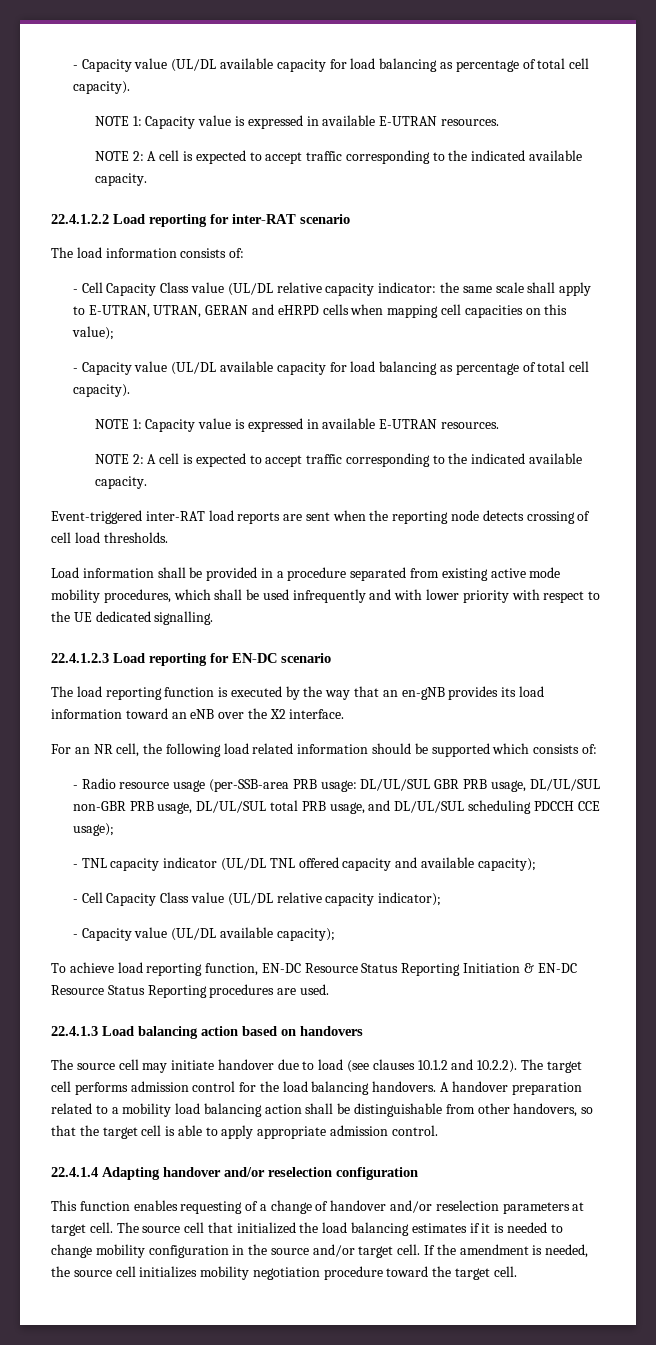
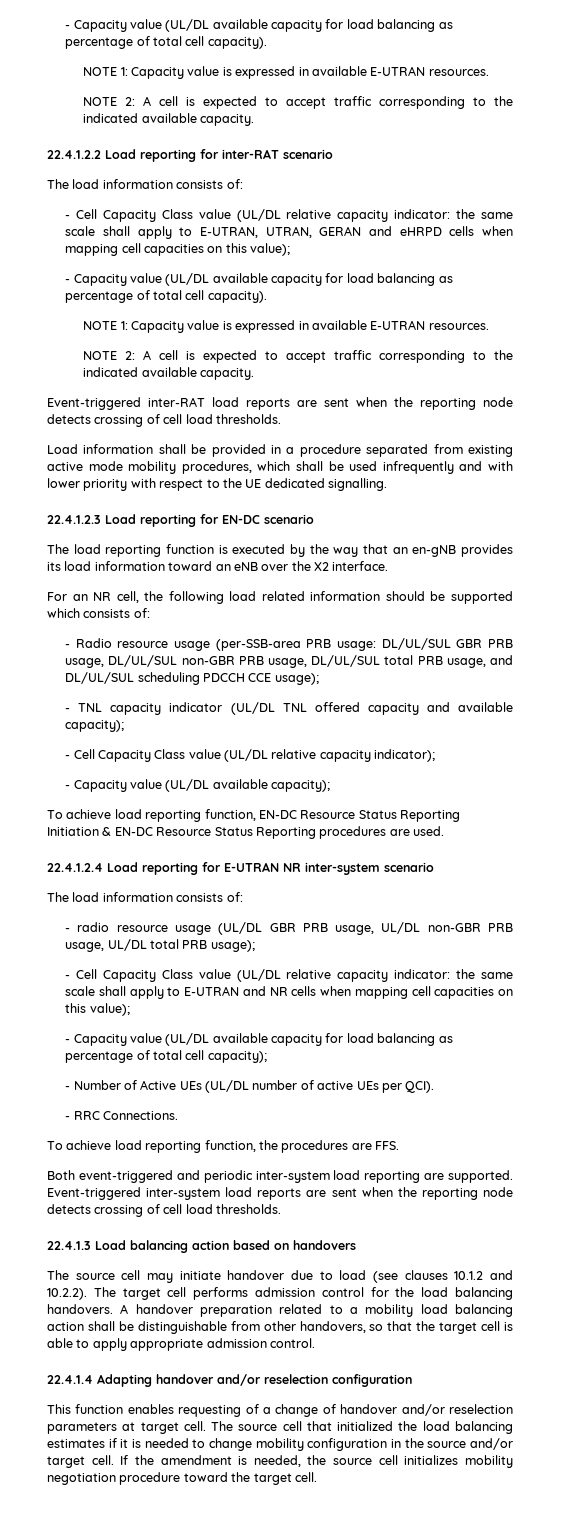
(329, 989) none -> [47,862,434,875] [47,892,243,902] [65,922,513,935] [65,939,255,952] [65,969,513,982] [65,986,513,999] [65,1003,130,1016] [65,1033,453,1046] [65,1050,267,1063] [65,1080,435,1093] [65,1111,178,1120] [47,1140,399,1153] [47,1170,513,1183] [47,1187,513,1200] [47,1204,281,1217] // 22.4.1.2.4 Load reporting for E-UTRAN NR inter-system scenario // The load information consists of: // - radio resource usage (UL/DL GBR PRB usage, UL/DL non-GBR PRB usage, UL/DL total PRB usage); // - Cell Capacity Class value (UL/DL relative capacity indicator: the same scale shall apply to E-UTRAN and NR cells when mapping cell capacities on this value); // - Capacity value (UL/DL available capacity for load balancing as percentage of total cell capacity); // - Number of Active UEs (UL/DL number of active UEs per QCI). // - RRC Connections. // To achieve load reporting function, the procedures are FFS. // Both event-triggered and periodic inter-system load reporting are supported. Event-triggered inter-system load reports are sent when the reporting node detects crossing of cell load thresholds.

